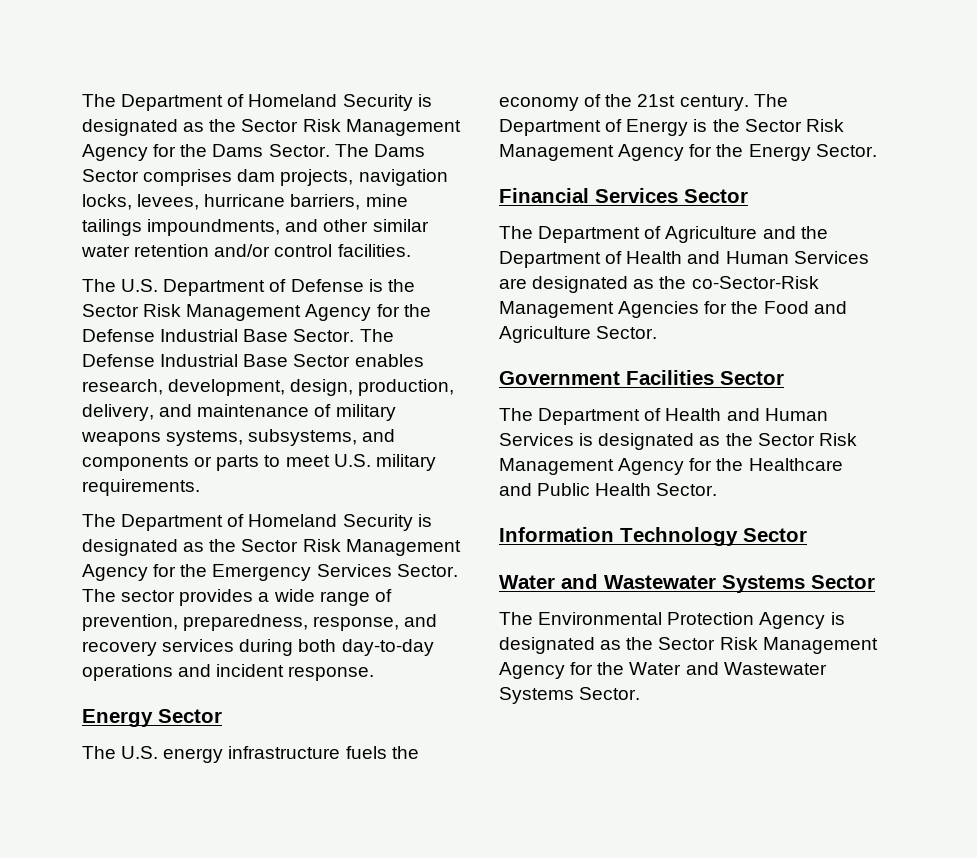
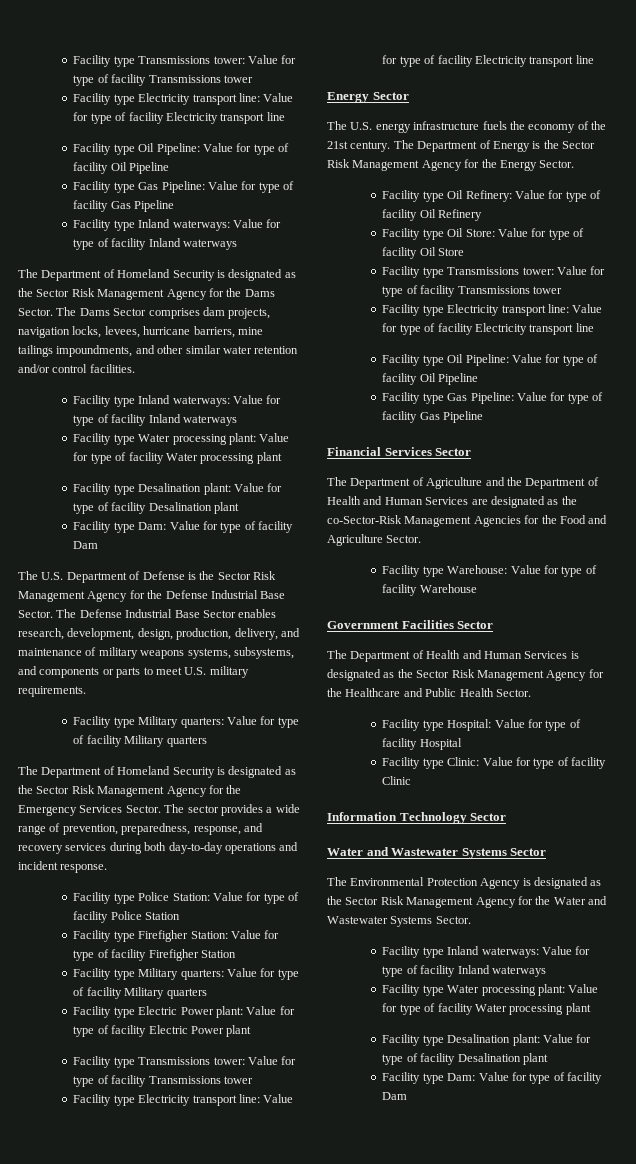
(82, 100) none -> [73,55,297,67] [73,74,253,86] [73,93,294,105] [73,112,285,124] [73,143,290,155] [73,162,170,174] [73,181,295,193] [73,200,175,212] [73,219,282,231] [73,238,237,250] Facility type Transmissions tower: Value for type of facility Transmissions tower // Facility type Electricity transport line: Value for type of facility Electricity transport line // Facility type Oil Pipeline: Value for type of facility Oil Pipeline // Facility type Gas Pipeline: Value for type of facility Gas Pipeline // Facility type Inland waterways: Value for type of facility Inland waterways //
(411, 250) none -> [73,395,282,407] [73,414,237,426] [73,433,290,445] [73,452,282,464] [73,483,283,495] [73,502,239,514] [73,521,294,533] [73,541,99,549] // Facility type Inland waterways: Value for type of facility Inland waterways // Facility type Water processing plant: Value for type of facility Water processing plant // Facility type Desalination plant: Value for type of facility Desalination plant // Facility type Dam: Value for type of facility Dam
(200, 487) none -> [73,716,299,728] [73,735,207,747] // Facility type Military quarters: Value for type of facility Military quarters
(375, 673) none -> [73,892,300,904] [73,911,181,923] [73,930,280,942] [73,949,236,961] [73,968,299,980] [73,987,207,999] [73,1006,295,1018] [73,1025,252,1037] [73,1056,297,1068] [73,1075,253,1087] [73,1094,294,1106] [382,55,594,67] // Facility type Police Station: Value for type of facility Police Station // Facility type Firefigher Station: Value for type of facility Firefigher Station // Facility type Military quarters: Value for type of facility Military quarters // Facility type Electric Power plant: Value for type of facility Electric Power plant // Facility type Transmissions tower: Value for type of facility Transmissions tower // Facility type Electricity transport line: Value for type of facility Electricity transport line
(877, 150) none -> [382,190,602,202] [382,209,483,221] [382,228,585,240] [382,247,465,259] [382,266,606,278] [382,285,562,297] [382,304,603,316] [382,323,594,335] [382,354,599,366] [382,373,479,385] [382,392,604,404] [382,411,484,423] // Facility type Oil Refinery: Value for type of facility Oil Refinery // Facility type Oil Store: Value for type of facility Oil Store // Facility type Transmissions tower: Value for type of facility Transmissions tower // Facility type Electricity transport line: Value for type of facility Electricity transport line // Facility type Oil Pipeline: Value for type of facility Oil Pipeline // Facility type Gas Pipeline: Value for type of facility Gas Pipeline
(658, 332) none -> [382,565,597,577] [382,584,477,596] // Facility type Warehouse: Value for type of facility Warehouse
(718, 489) none -> [382,719,581,731] [382,738,462,750] [382,757,607,769] [382,776,412,785] // Facility type Hospital: Value for type of facility Hospital // Facility type Clinic: Value for type of facility Clinic
(641, 693) none -> [382,946,591,958] [382,965,546,977] [382,984,599,996] [382,1003,591,1015] [382,1034,592,1046] [382,1053,548,1065] [382,1072,603,1084] [382,1092,408,1100] // Facility type Inland waterways: Value for type of facility Inland waterways // Facility type Water processing plant: Value for type of facility Water processing plant // Facility type Desalination plant: Value for type of facility Desalination plant // Facility type Dam: Value for type of facility Dam

